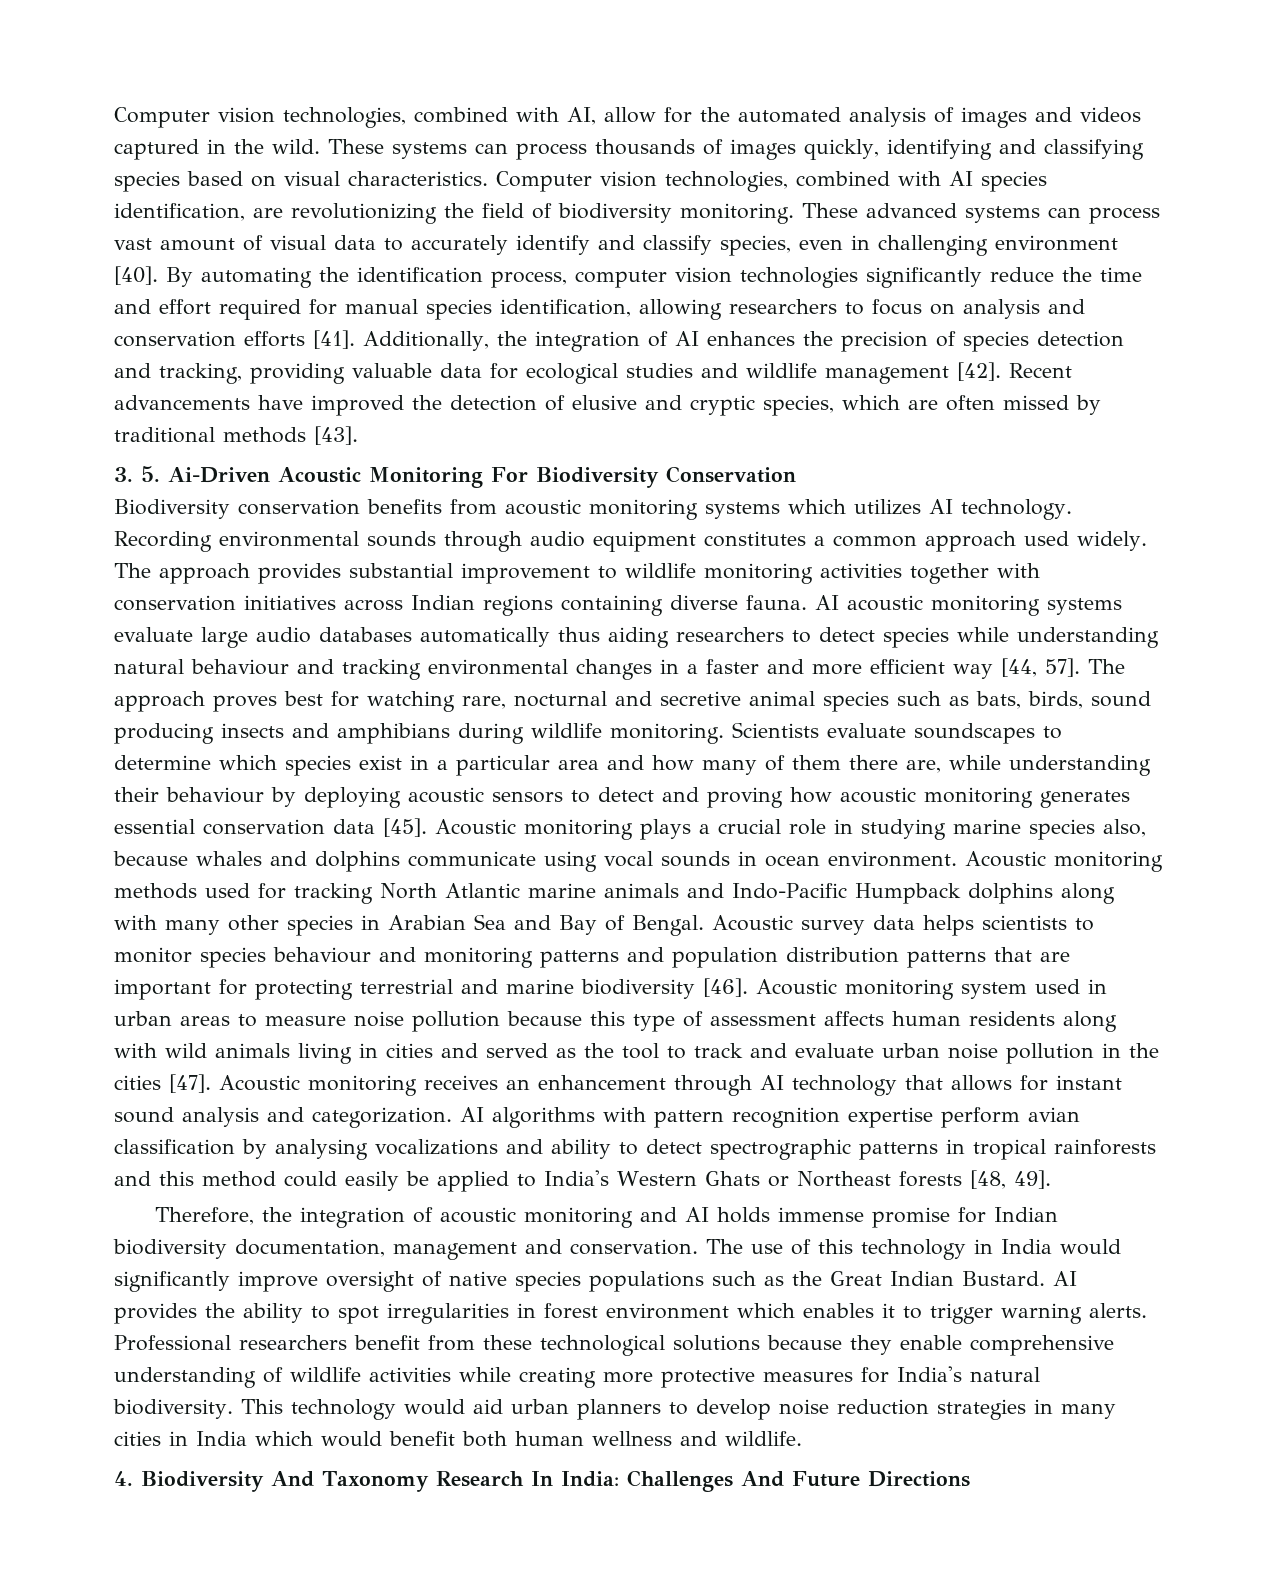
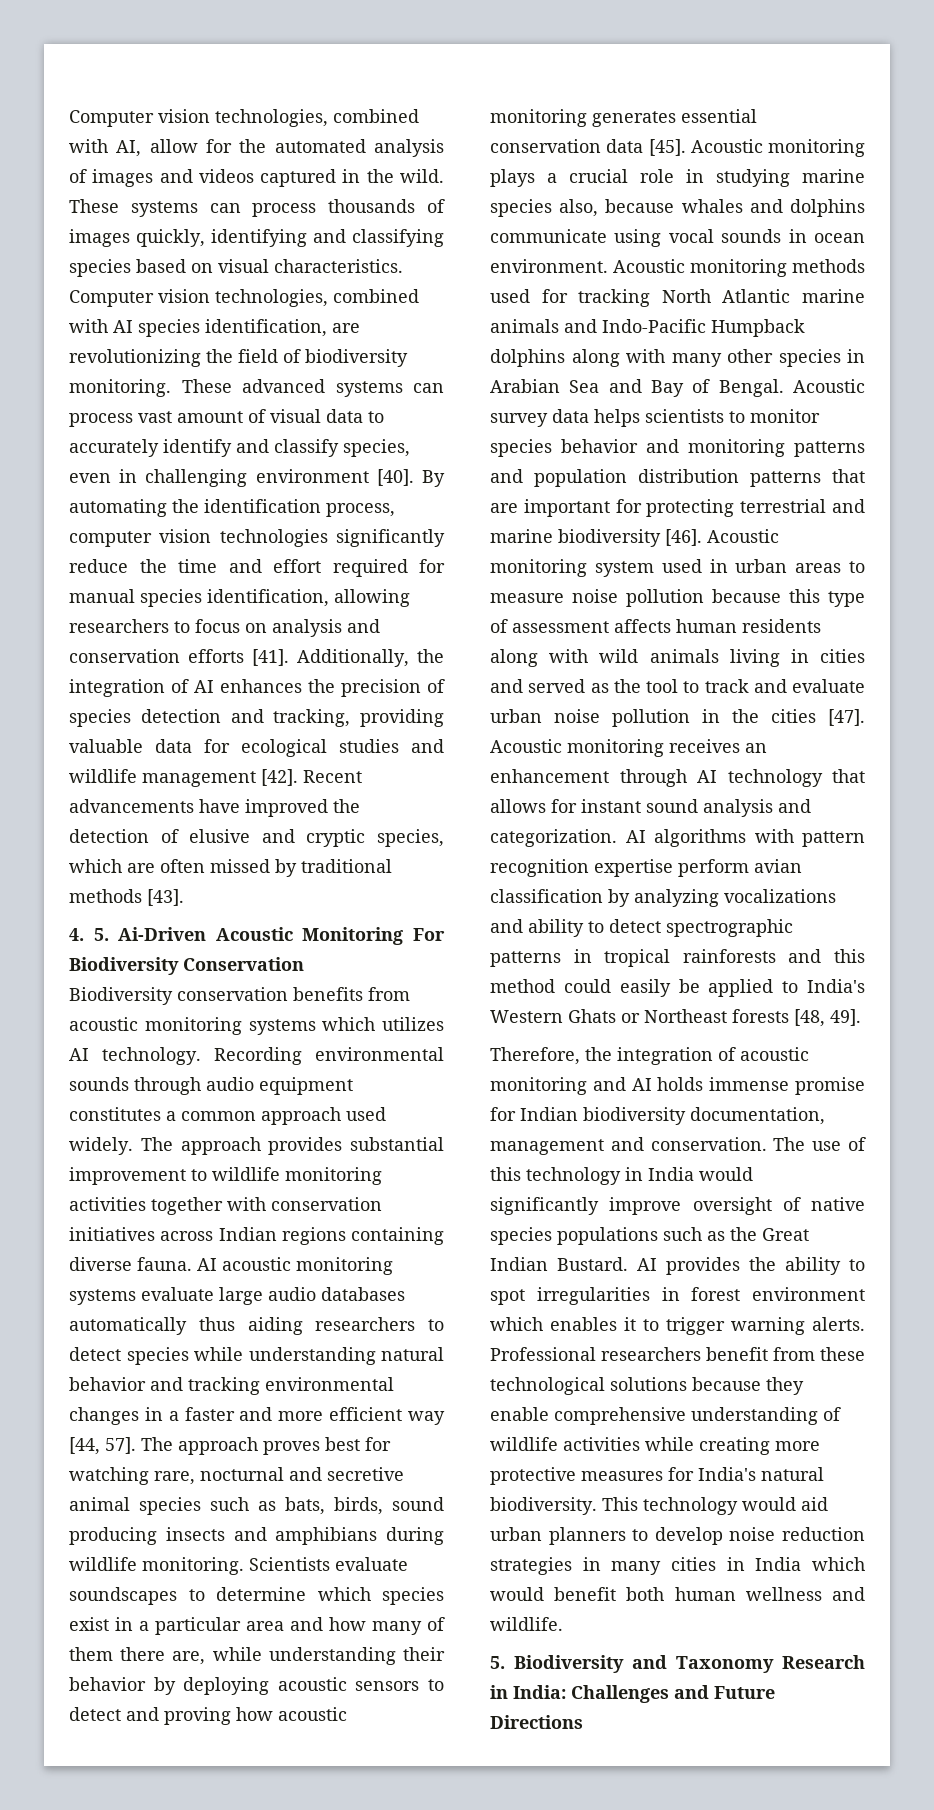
[114,467,133,482] 3. -> [69,928,84,941] 4.
[191,659,289,675] behaviour -> [69,1377,146,1391] behavior
[166,787,264,803] behaviour -> [69,1677,146,1691] behavior
[273,947,371,963] behaviour -> [561,439,638,453] behavior
[275,1139,368,1160] analysing -> [634,889,719,907] analyzing
[114,1471,314,1492] 4. Biodiversity And -> [490,1655,667,1673] 5. Biodiversity and
[530,1471,553,1486] In -> [490,1685,508,1699] in
[740,1471,784,1487] And -> [674,1685,709,1699] and

